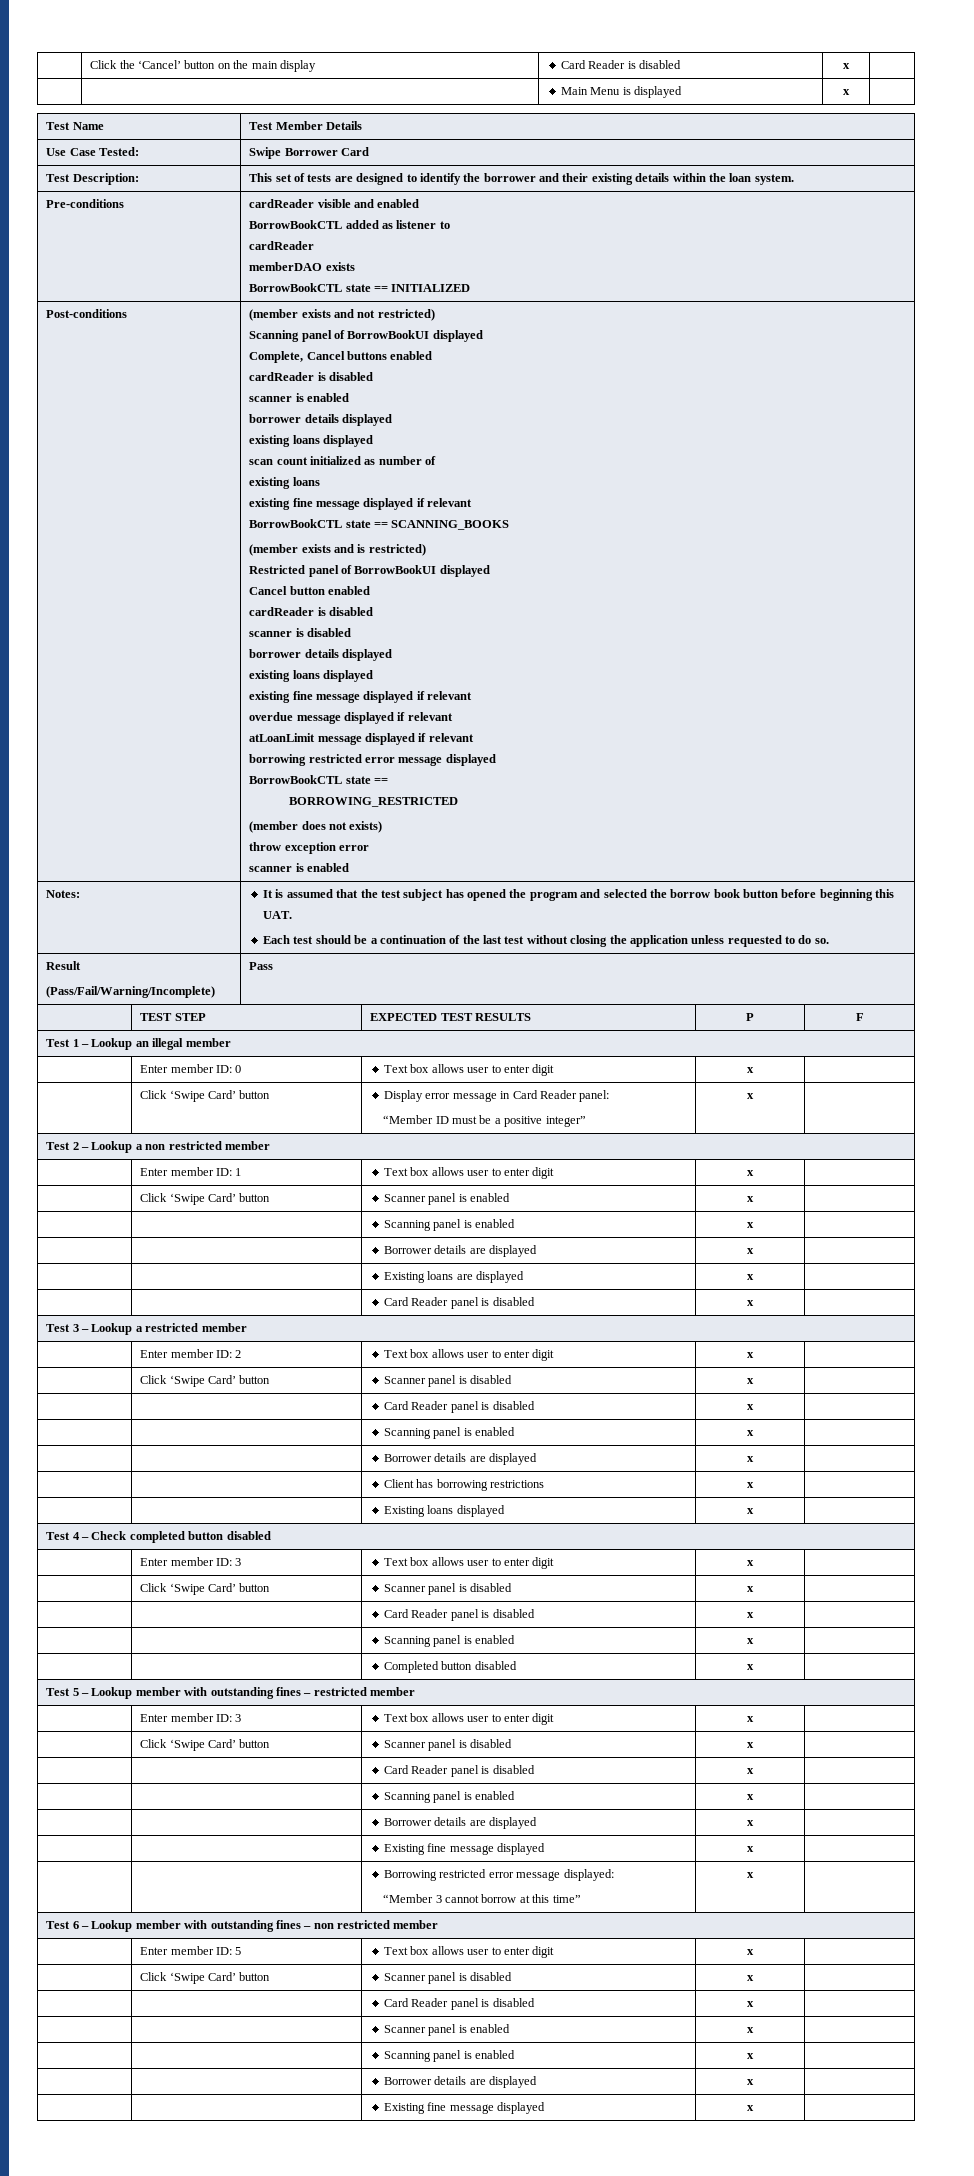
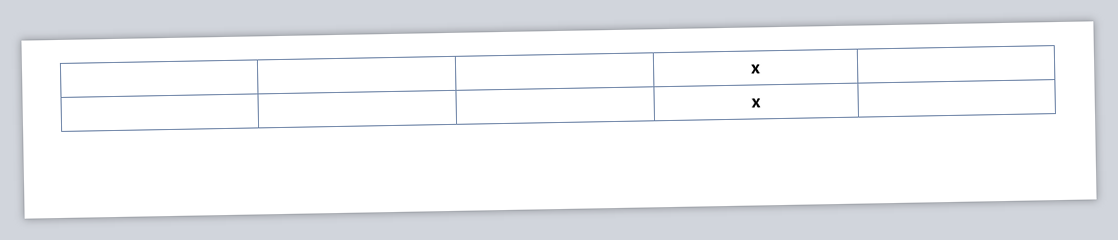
[90,60,316,72] [560,60,682,69] [843,63,850,69] [560,86,683,98] [843,89,850,95] [46,122,104,130] [249,121,362,130] [46,147,139,156] [249,147,369,159] [46,173,139,185] [249,173,794,185] [46,199,125,208] [249,199,420,208] [249,220,450,229] [249,241,315,250] [249,262,355,271] [249,283,471,292] [46,309,128,318] [249,309,435,321] [249,330,483,342] [249,351,433,363] [249,372,373,381] [249,393,349,402] [249,414,392,426] [249,435,373,447] [249,456,437,465] [249,477,320,489] [249,498,473,510] [249,519,510,530] [249,544,426,556] [249,565,490,577] [249,586,370,595] [249,607,373,616] [249,628,351,637] [249,649,392,661] [249,670,373,682] [249,691,473,703] [249,712,453,724] [249,733,474,745] [249,754,496,766] [249,775,388,784] [288,797,458,807] [249,821,383,833] [249,842,369,854] [249,863,349,872] [46,890,81,898] [262,889,895,901] [262,911,292,919] [262,935,829,947] [46,961,82,970] [46,986,216,998] [249,962,274,970] [140,1013,206,1021] [370,1013,531,1021] [746,1013,754,1021] [855,1013,864,1021] [46,1038,231,1050] [140,1064,242,1073] [383,1064,555,1076] [747,1067,754,1073] [140,1090,271,1102] [383,1090,610,1102] [383,1115,586,1127] [747,1093,754,1099] [46,1141,270,1153] [140,1167,242,1176] [383,1167,555,1179] [747,1170,754,1176] [140,1193,271,1205] [383,1193,511,1205] [747,1196,754,1202] [383,1219,516,1231] [747,1222,754,1228] [383,1245,538,1257] [747,1248,754,1254] [383,1271,525,1283] [747,1274,754,1280] [383,1297,535,1309] [747,1300,754,1306] [46,1323,247,1335] [140,1349,242,1358] [383,1349,555,1361] [747,1352,754,1358] [140,1375,271,1387] [383,1375,513,1387] [747,1378,754,1384] [383,1401,535,1413] [747,1404,754,1410] [383,1427,516,1439] [747,1430,754,1436] [383,1453,538,1465] [747,1456,754,1462] [383,1479,545,1491] [747,1482,754,1488] [383,1505,505,1517] [747,1508,754,1514] [46,1531,271,1543] [140,1557,242,1566] [383,1557,555,1569] [747,1560,754,1566] [140,1583,271,1595] [383,1583,513,1595] [747,1586,754,1592] [383,1609,535,1621] [747,1612,754,1618] [383,1635,516,1647] [747,1638,754,1644] [383,1661,517,1673] [747,1664,754,1670] [46,1687,415,1699] [140,1713,242,1722] [383,1713,555,1725] [747,1716,754,1722] [140,1739,271,1751] [383,1739,513,1751] [747,1742,754,1748] [383,1765,535,1777] [747,1768,754,1774] [383,1791,516,1803] [747,1794,754,1800] [383,1817,538,1829] [747,1820,754,1826] [383,1843,546,1855] [747,1846,754,1852] [383,1869,614,1881] [383,1894,581,1903] [747,1872,754,1878] [46,1920,439,1932] [140,1946,242,1955] [383,1946,555,1958] [747,1949,754,1955] [140,1972,271,1984] [383,1972,513,1984] [747,1975,754,1981] [383,1998,535,2010] [747,2001,754,2007] [383,2024,511,2036] [747,2027,754,2033] [383,2050,516,2062] [747,2053,754,2059] [383,2076,538,2088] [747,2079,754,2085] [383,2102,546,2114] | Click the ‘Cancel’ button on the main display | Card Reader is disabled | x | // | | Main Menu is displayed | x | // Test Name | Test Member Details // Use Case Tested: | Swipe Borrower Card // Test Description: | This set of tests are designed to identify the borrower and their existing details within the loan system. // Pre-conditions | cardReader visible and enabled // BorrowBookCTL added as listener to // cardReader // memberDAO exists // BorrowBookCTL state == INITIALIZED // Post-conditions | (member exists and not restricted) // Scanning panel of BorrowBookUI displayed // Complete, Cancel buttons enabled // cardReader is disabled // scanner is enabled // borrower details displayed // existing loans displayed // scan count initialized as number of // existing loans // existing fine message displayed if relevant // BorrowBookCTL state == SCANNING_BOOKS // (member exists and is restricted) // Restricted panel of BorrowBookUI displayed // Cancel button enabled // cardReader is disabled // scanner is disabled // borrower details displayed // existing loans displayed // existing fine message displayed if relevant // overdue message displayed if relevant // atLoanLimit message displayed if relevant // borrowing restricted error message displayed // BorrowBookCTL state == // BORROWING_RESTRICTED // (member does not exists) // throw exception error // scanner is enabled // Notes: | It is assumed that the test subject has opened the program and selected the borrow book button before beginning this UAT. // Each test should be a continuation of the last test without closing the application unless requested to do so. // Result // (Pass/Fail/Warning/Incomplete) | Pass // | TEST STEP | EXPECTED TEST RESULTS | P | F // Test 1 – Lookup an illegal member // | Enter member ID: 0 | Text box allows user to enter digit | x | // | Click ‘Swipe Card’ button | Display error message in Card Reader panel: // “Member ID must be a positive integer” | x | // Test 2 – Lookup a non restricted member // | Enter member ID: 1 | Text box allows user to enter digit | x | // | Click ‘Swipe Card’ button | Scanner panel is enabled | x | // | | Scanning panel is enabled | x | // | | Borrower details are displayed | x | // | | Existing loans are displayed | x | // | | Card Reader panel is disabled | x | // Test 3 – Lookup a restricted member // | Enter member ID: 2 | Text box allows user to enter digit | x | // | Click ‘Swipe Card’ button | Scanner panel is disabled | x | // | | Card Reader panel is disabled | x | // | | Scanning panel is enabled | x | // | | Borrower details are displayed | x | // | | Client has borrowing restrictions | x | // | | Existing loans displayed | x | // Test 4 – Check completed button disabled // | Enter member ID: 3 | Text box allows user to enter digit | x | // | Click ‘Swipe Card’ button | Scanner panel is disabled | x | // | | Card Reader panel is disabled | x | // | | Scanning panel is enabled | x | // | | Completed button disabled | x | // Test 5 – Lookup member with outstanding fines – restricted member // | Enter member ID: 3 | Text box allows user to enter digit | x | // | Click ‘Swipe Card’ button | Scanner panel is disabled | x | // | | Card Reader panel is disabled | x | // | | Scanning panel is enabled | x | // | | Borrower details are displayed | x | // | | Existing fine message displayed | x | // | | Borrowing restricted error message displayed: // “Member 3 cannot borrow at this time” | x | // Test 6 – Lookup member with outstanding fines – non restricted member // | Enter member ID: 5 | Text box allows user to enter digit | x | // | Click ‘Swipe Card’ button | Scanner panel is disabled | x | // | | Card Reader panel is disabled | x | // | | Scanner panel is enabled | x | // | | Scanning panel is enabled | x | // | | Borrower details are displayed | x | // | | Existing fine message displayed -> [751,64,761,74] | | | x | // | |

